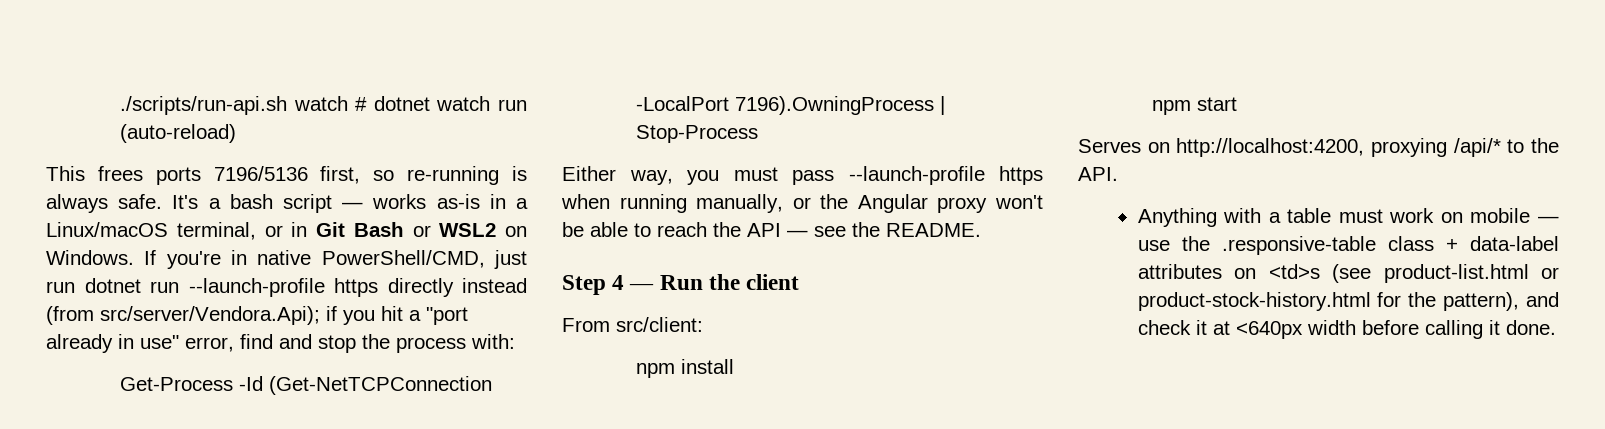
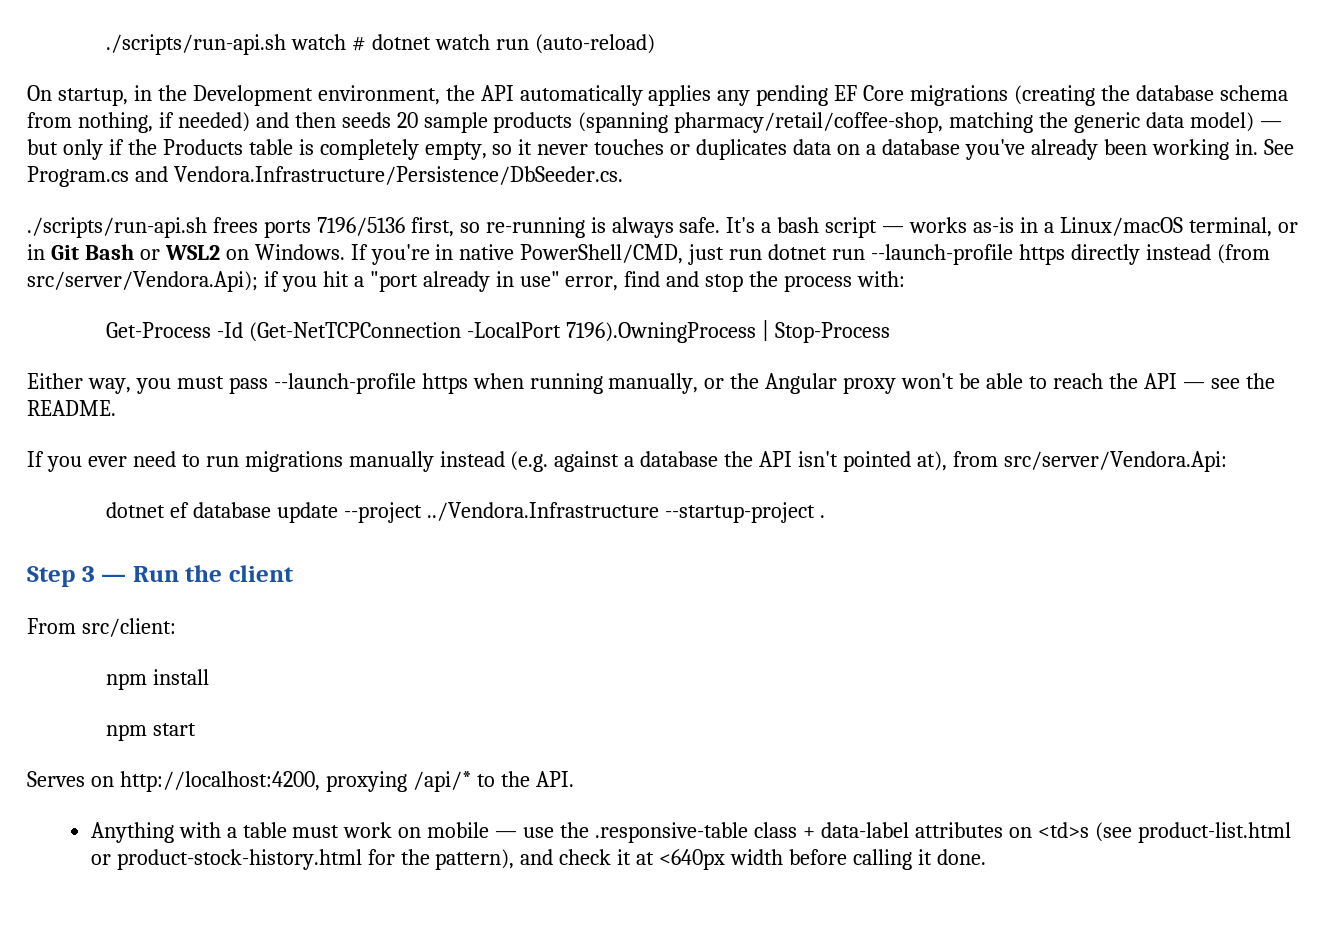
[46,166,85,181] This -> [27,85,1288,106] [27,112,1282,133] [27,139,1294,160] [27,166,623,187] [27,217,207,238] On startup, in the Development environment, the API automatically applies any pending EF Core migrations (creating the database schema from nothing, if needed) and then seeds 20 sample products (spanning pharmacy/retail/coffee-shop, matching the generic data model) — but only if the Products table is completely empty, so it never touches or duplicates data on a database you've already been working in. See Program.cs and Vendora.Infrastructure/Persistence/DbSeeder.cs. // ./scripts/run-api.sh
(981, 230) none -> [27,451,1227,472] [105,502,825,523] // If you ever need to run migrations manually instead (e.g. against a database the API isn't pointed at), from src/server/Vendora.Api: // dotnet ef database update --project ../Vendora.Infrastructure --startup-project .
[612,275,625,290] 4 -> [81,566,95,582] 3

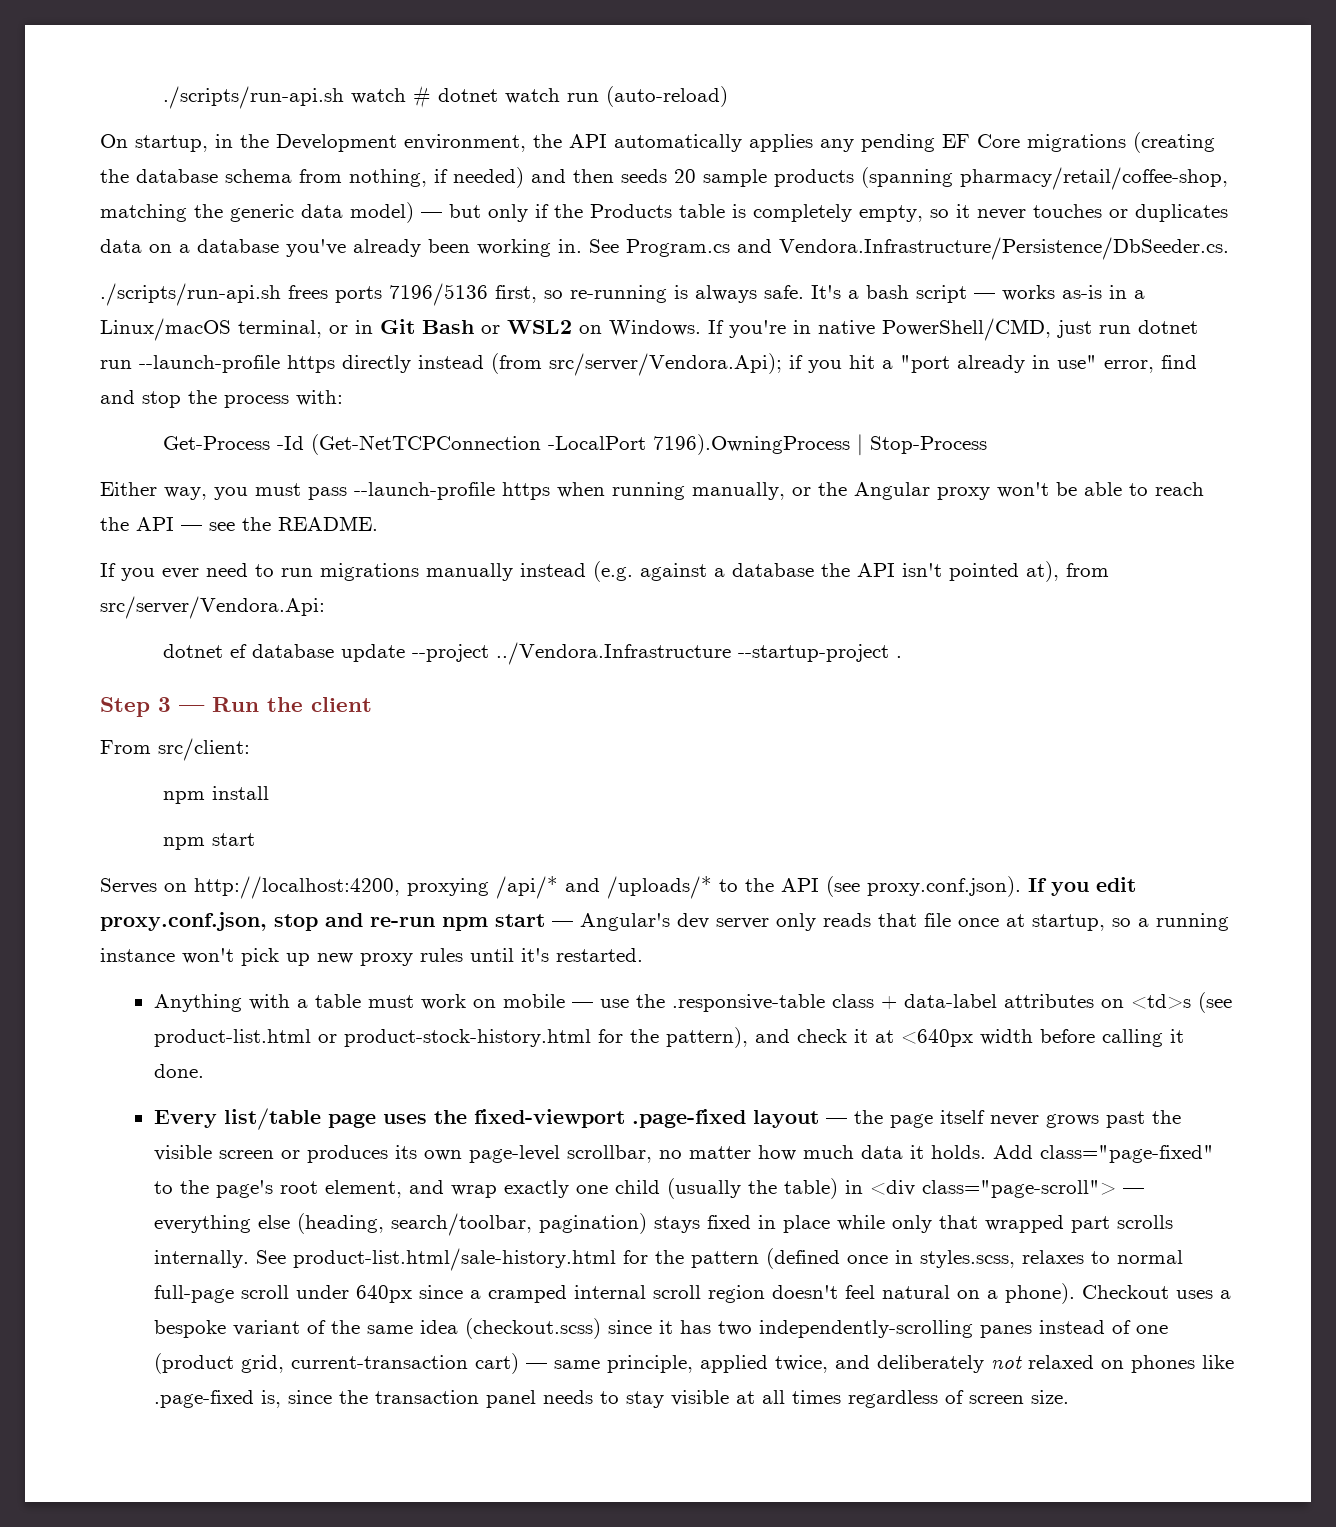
[476,771,574,787] to the API. -> [565,876,1136,899] [100,912,1229,931] [100,948,643,966] and /uploads/* to the API (see proxy.conf.json). If you edit proxy.conf.json, stop and re-run npm start — Angular's dev server only reads that file once at startup, so a running instance won't pick up new proxy rules until it's restarted.
(986, 857) none -> [153,1108,1181,1130] [153,1145,1214,1163] [153,1178,1144,1199] [153,1213,1173,1236] [153,1248,1183,1271] [153,1283,1231,1304] [153,1318,1168,1339] [153,1353,1234,1374] [153,1390,1069,1408] // Every list/table page uses the fixed-viewport .page-fixed layout — the page itself never grows past the visible screen or produces its own page-level scrollbar, no matter how much data it holds. Add class="page-fixed" to the page's root element, and wrap exactly one child (usually the table) in <div class="page-scroll"> — everything else (heading, search/toolbar, pagination) stays fixed in place while only that wrapped part scrolls internally. See product-list.html/sale-history.html for the pattern (defined once in styles.scss, relaxes to normal full-page scroll under 640px since a cramped internal scroll region doesn't feel natural on a phone). Checkout uses a bespoke variant of the same idea (checkout.scss) since it has two independently-scrolling panes instead of one (product grid, current-transaction cart) — same principle, applied twice, and deliberately not relaxed on phones like .page-fixed is, since the transaction panel needs to stay visible at all times regardless of screen size.

